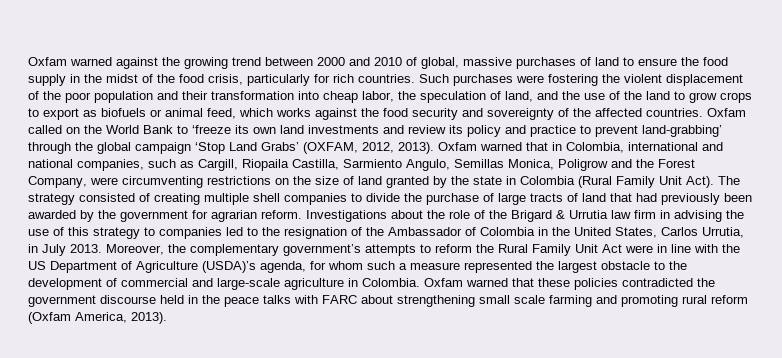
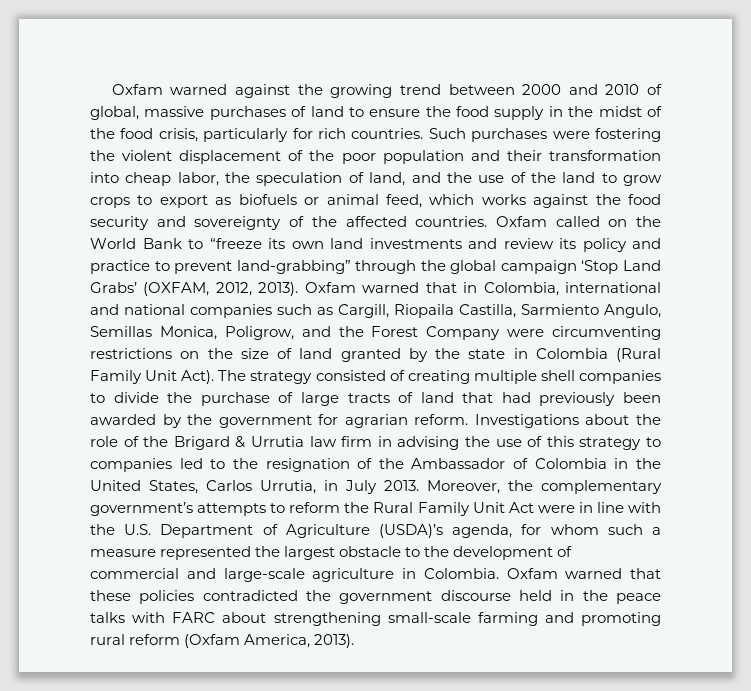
[192,125,231,134] ‘freeze -> [209,238,262,249] “freeze
[642,125,722,137] land-grabbing’ -> [236,260,351,274] land-grabbing”
[77,159,144,171] companies, -> [190,304,272,318] companies
[558,159,608,171] Poligrow -> [224,326,294,340] Poligrow,
[28,176,87,188] Company, -> [426,326,501,340] Company
[28,261,46,270] US -> [124,524,152,535] U.S.
[479,295,545,304] small scale -> [387,612,471,623] small-scale

